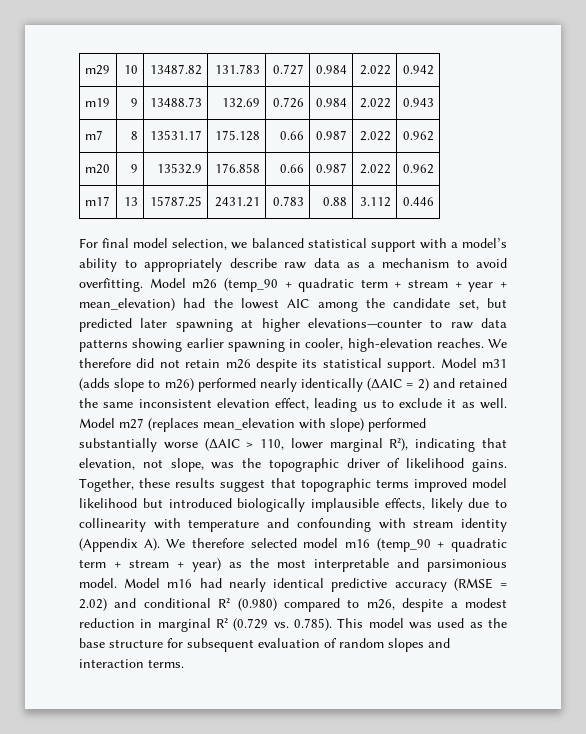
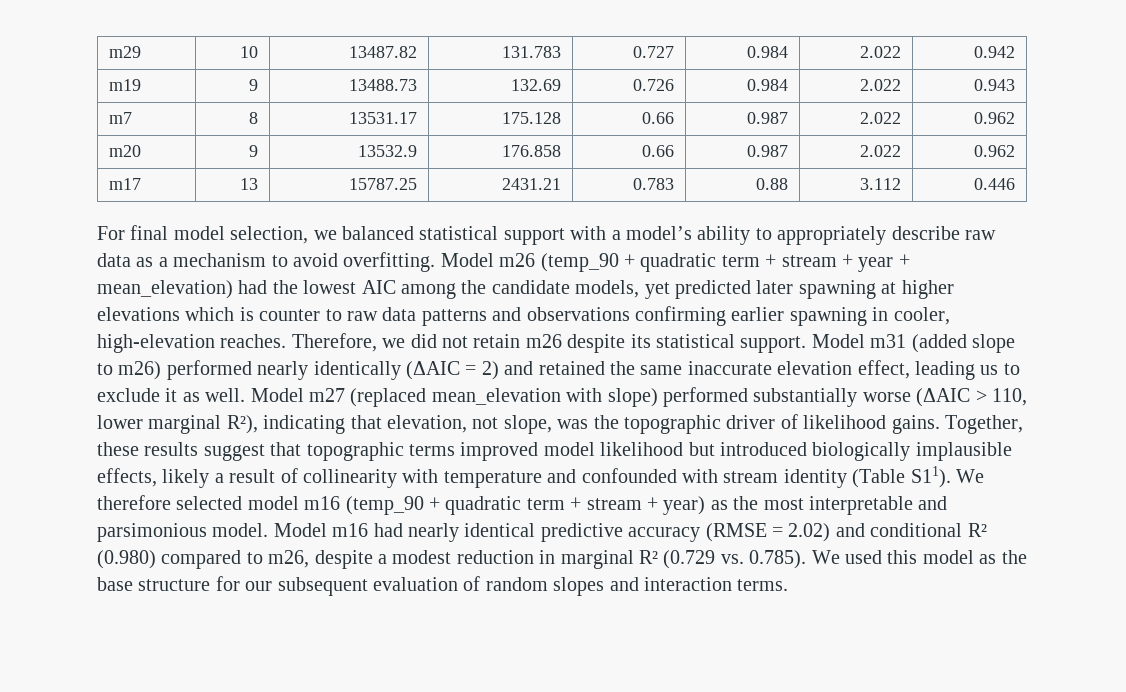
[458,298,507,310] set, but -> [575,280,670,299] models, yet
[307,318,422,328] elevations—counter -> [97,307,321,321] elevations which is counter
[132,338,183,352] showing -> [492,306,726,326] and observations confirming
[488,339,507,348] [79,358,131,368] We therefore -> [291,333,406,352] Therefore, we
[79,378,110,391] (adds -> [911,334,967,353] (added
[138,399,212,408] inconsistent -> [687,361,772,375] inaccurate
[148,418,199,432] (replaces -> [350,388,427,407] (replaced
[468,498,507,508] due to -> [214,468,298,483] a result of
[296,518,371,532] confounding -> [581,468,677,483] confounded
[79,538,160,552] (Appendix A). -> [852,466,951,488] (Table S11).
[337,618,465,629] This model was used -> [811,550,974,564] We used this model
(183, 643) none -> [245,581,273,591] our

